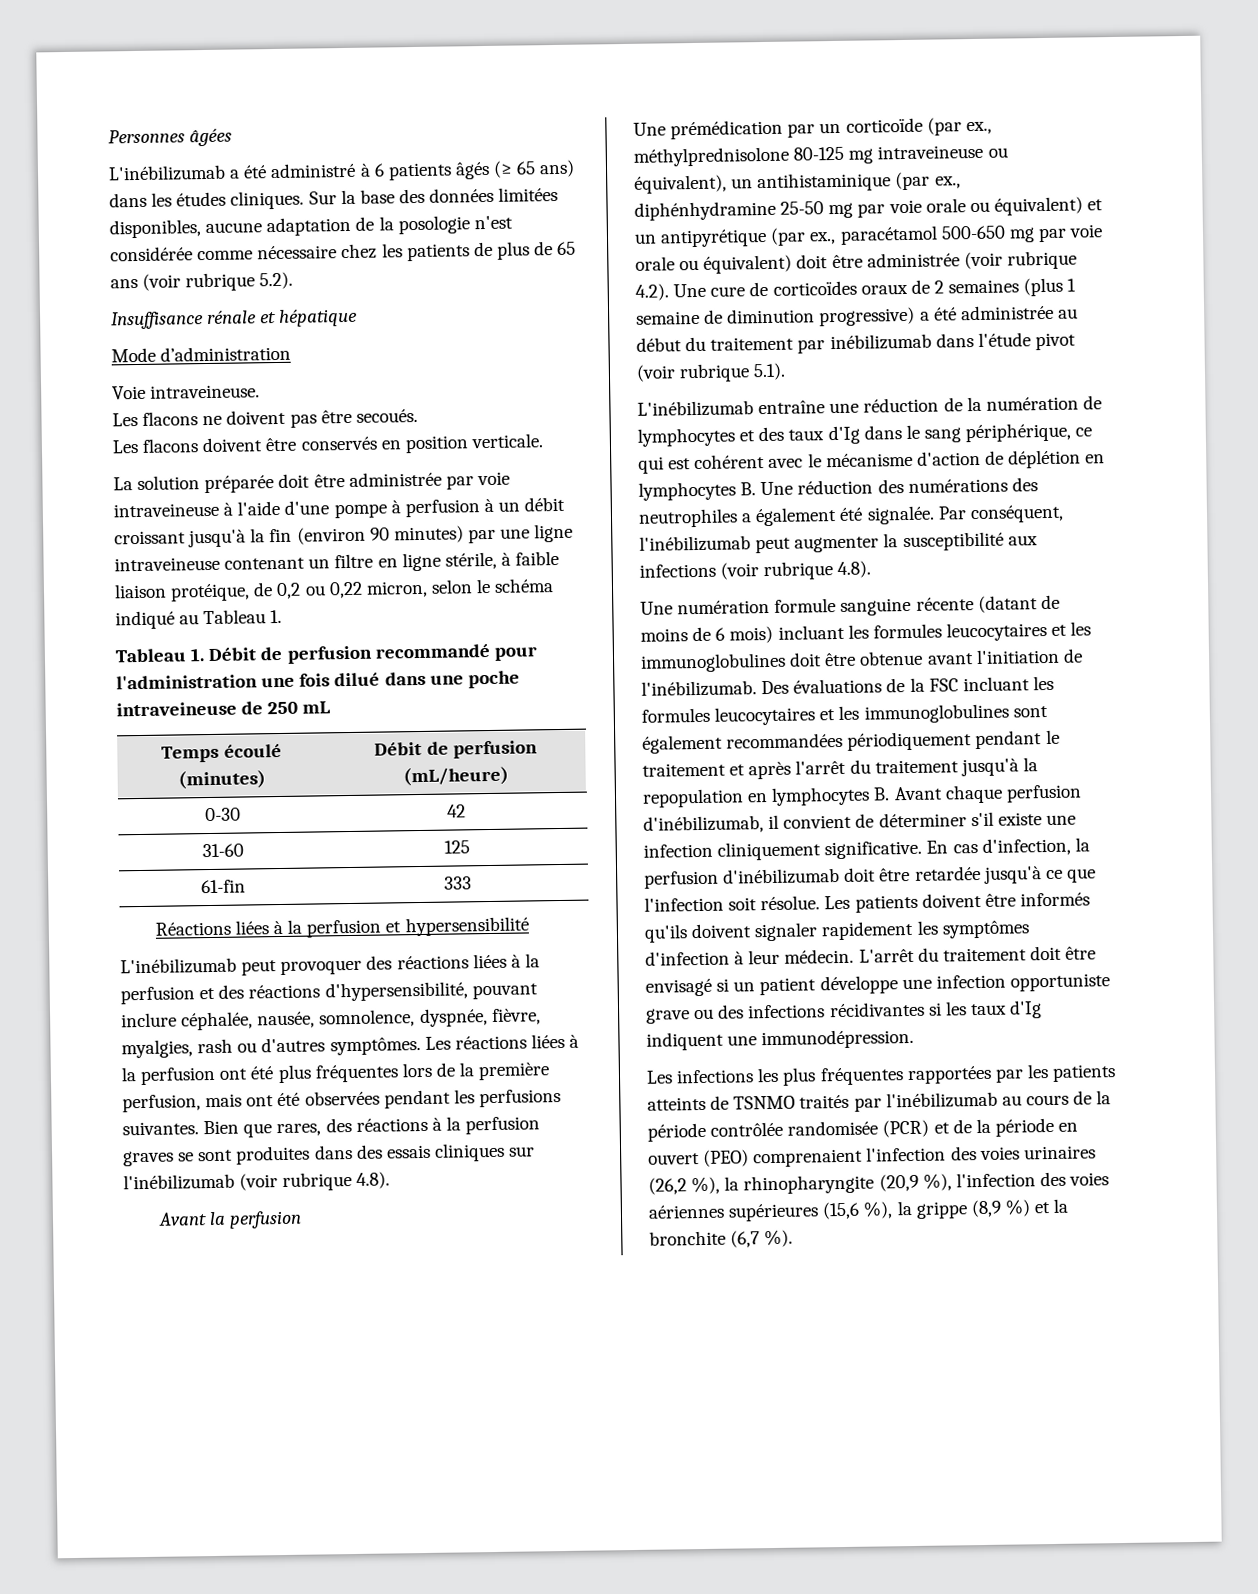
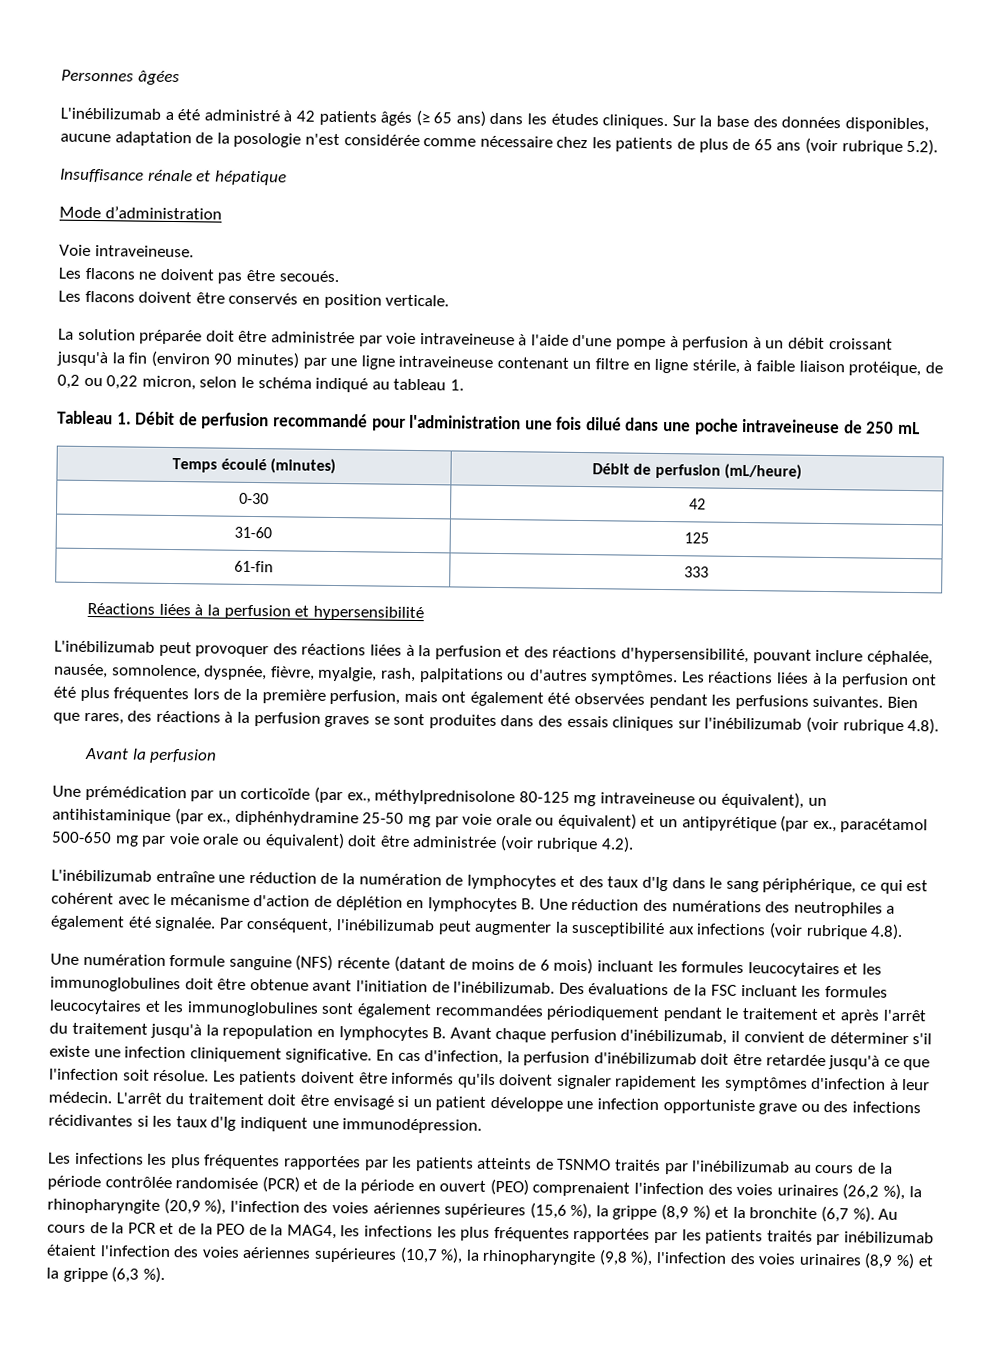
[373,163,385,177] 6 -> [295,110,315,122] 42
[498,186,559,202] limitées -> (842, 122) none
[203,609,267,625] Tableau -> [393,378,447,391] tableau
[121,1038,234,1059] myalgies, rash -> [317,666,504,684] myalgie, rash, palpitations
(275, 1101) none -> [469,691,544,707] également
[673,277,1077,298] [636,304,1078,327] [636,332,1076,354] [636,362,787,383] Une cure de corticoïdes oraux de 2 semaines (plus 1 semaine de diminution progressive) a été administrée au début du traitement par inébilizumab dans l'étude pivot (voir rubrique 5.1). -> (635, 844) none
(912, 606) none -> [295,954,334,972] (NFS)
(794, 1238) none -> [878,1208,899,1220] [47,1222,934,1246] [46,1244,934,1270] [46,1266,165,1283] Au cours de la PCR et de la PEO de la MAG4, les infections les plus fréquentes rapportées par les patients traités par inébilizumab étaient l'infection des voies aériennes supérieures (10,7 %), la rhinopharyngite (9,8 %), l'infection des voies urinaires (8,9 %) et la grippe (6,3 %).

